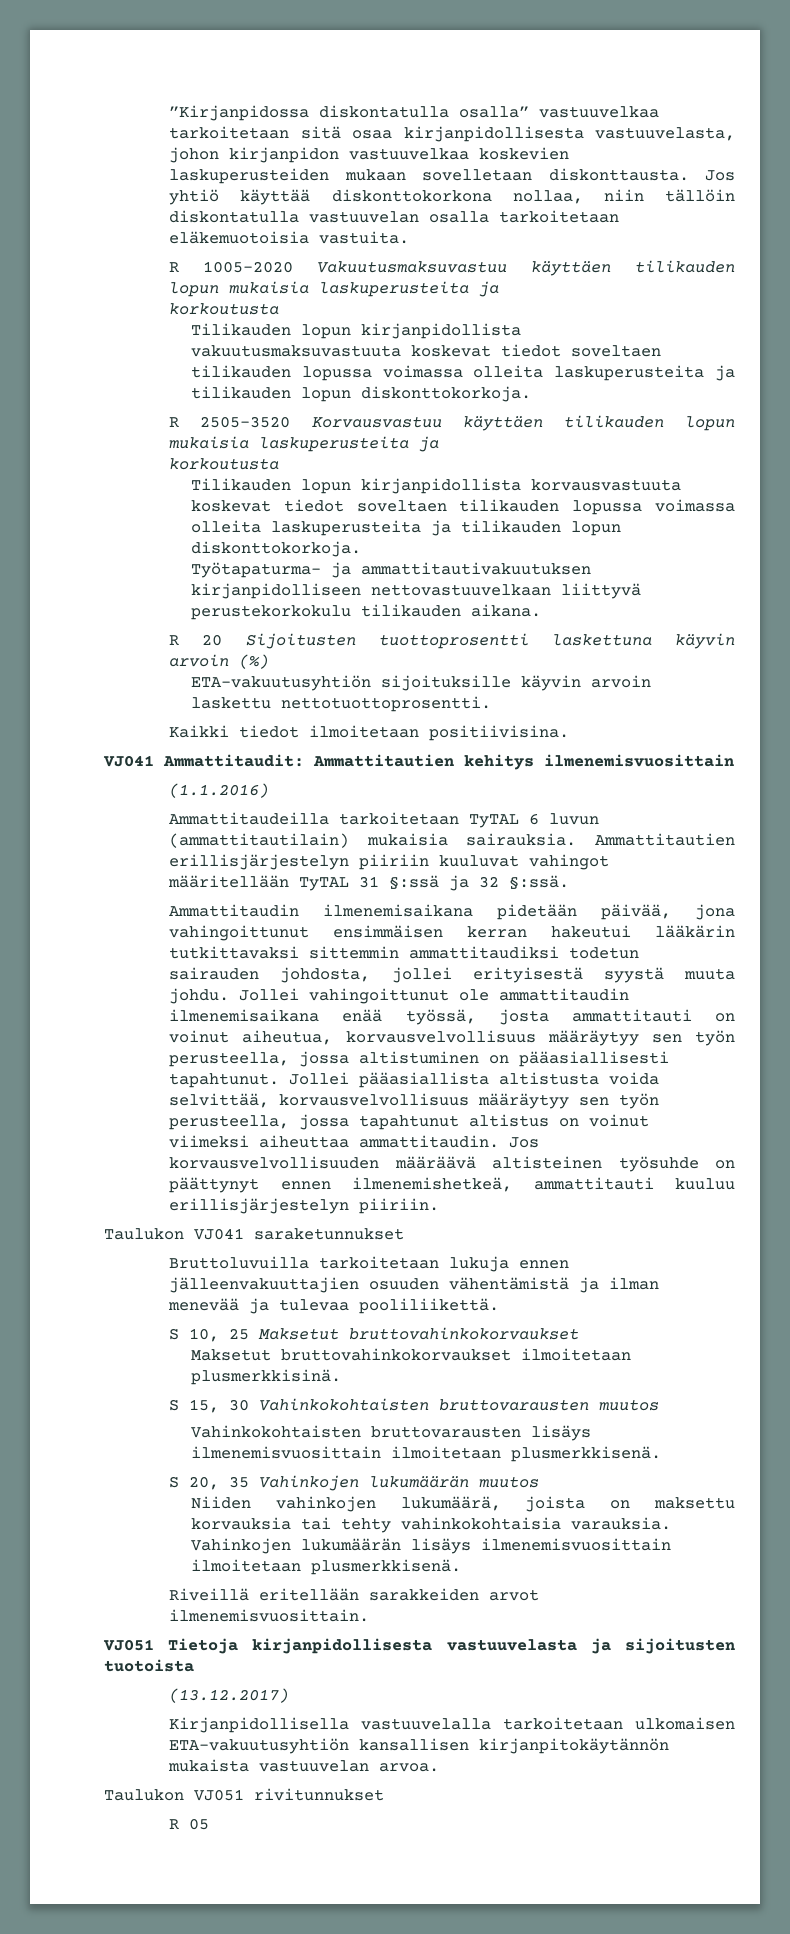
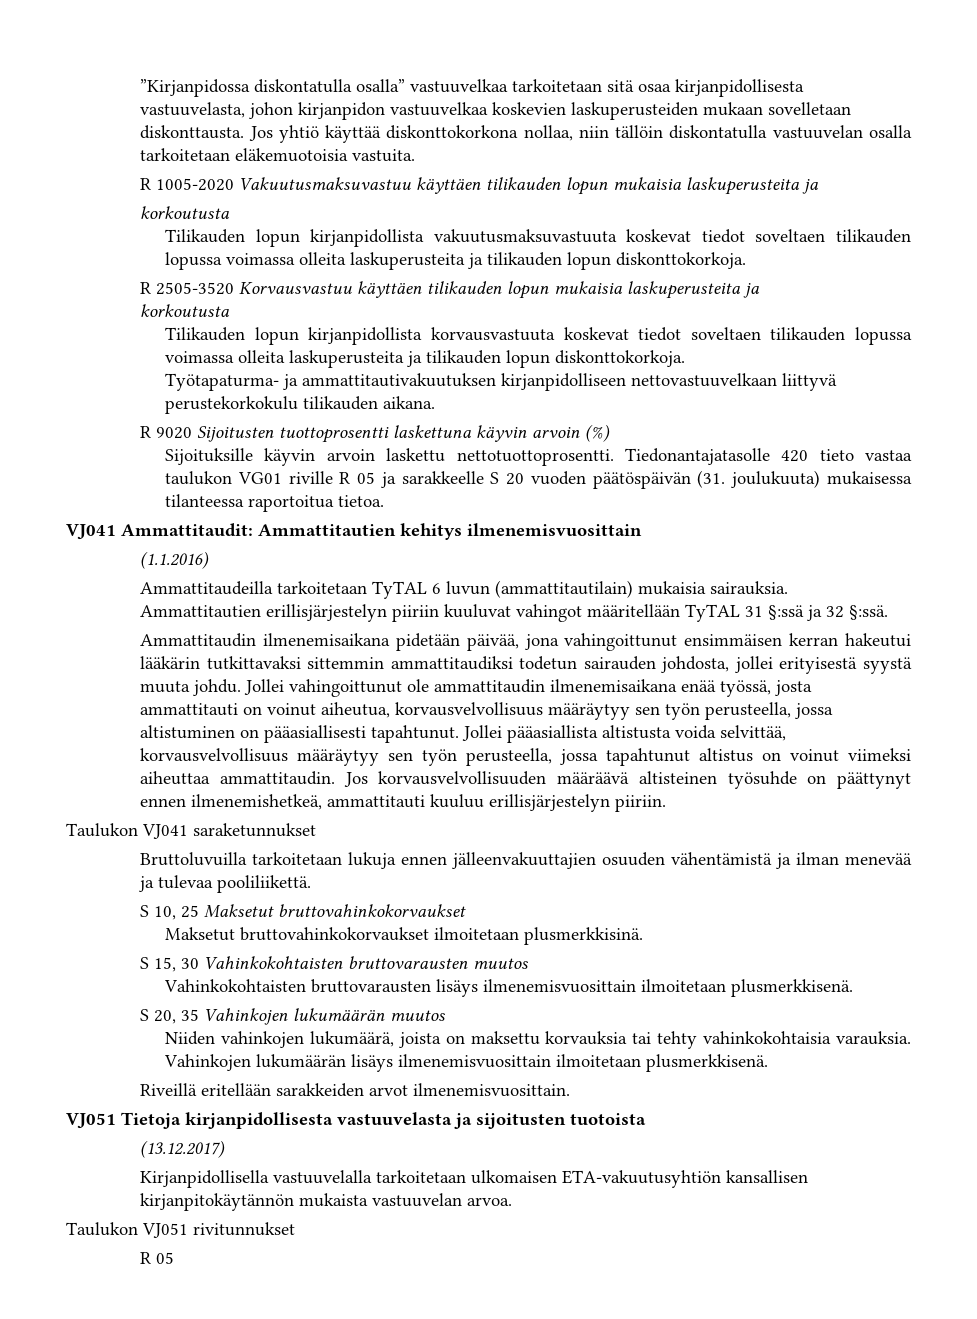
[202,634,223,646] 20 -> [156,427,193,439] 9020
[190,675,511,691] ETA-vakuutusyhtiön sijoituksille -> [165,448,254,465] Sijoituksille
[169,725,570,741] // Kaikki tiedot ilmoitetaan positiivisina. -> [624,448,912,465] [165,470,913,489] [165,494,385,512] Tiedonantajatasolle 420 tieto vastaa taulukon VG01 riville R 05 ja sarakkeelle S 20 vuoden päätöspäivän (31. joulukuuta) mukaisessa tilanteessa raportoitua tietoa.

